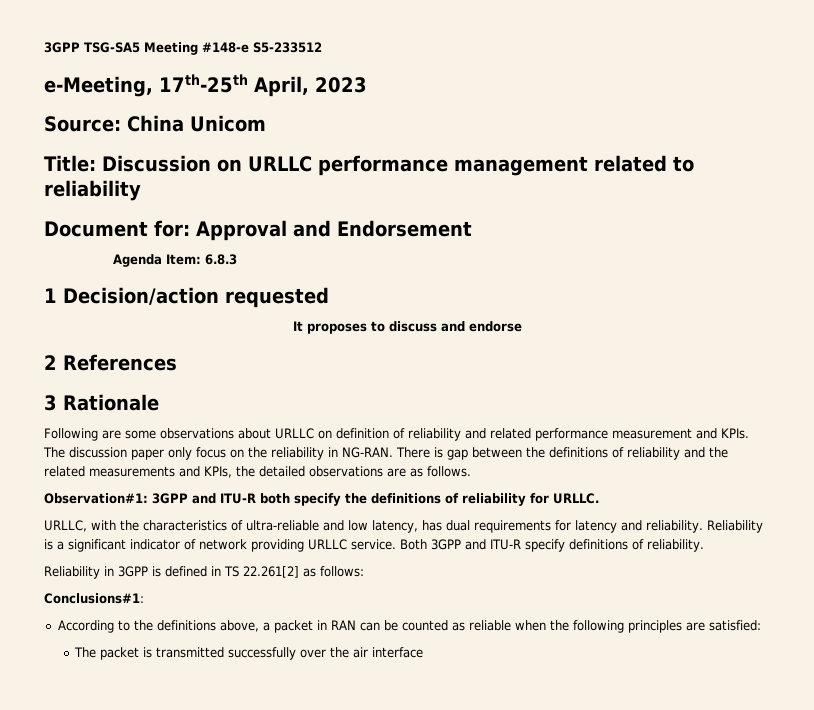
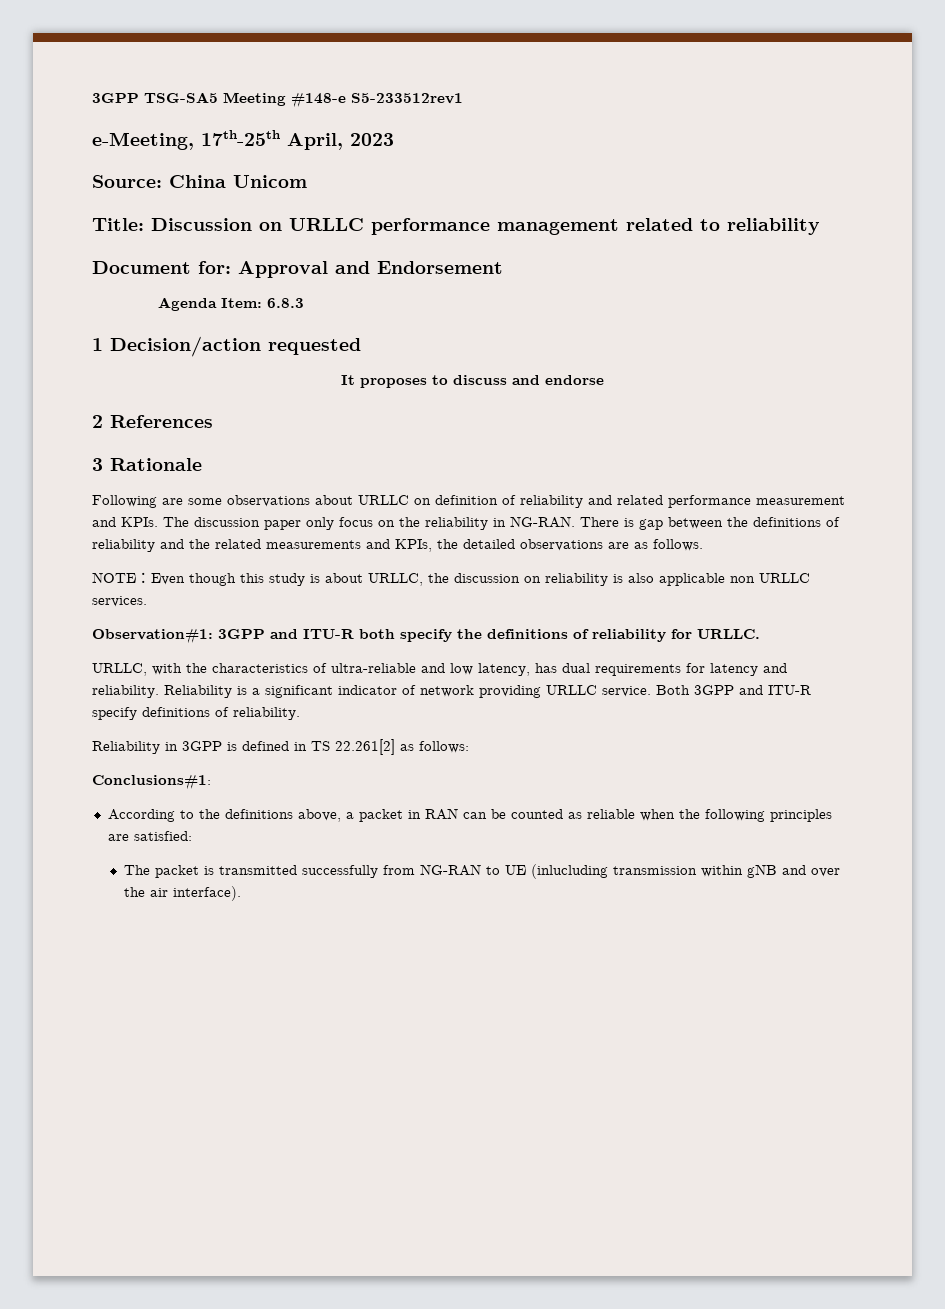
[253,42,322,53] S5-233512 -> [351,93,463,104] S5-233512rev1
(471, 471) none -> [92,572,810,586] [92,596,147,607] // NOTE：Even though this study is about URLLC, the discussion on reliability is also applicable non URLLC services.
(296, 653) none -> [383,864,807,879] from NG-RAN to UE (inlucluding transmission within gNB and
[371,647,423,658] interface -> [173,886,242,901] interface).

